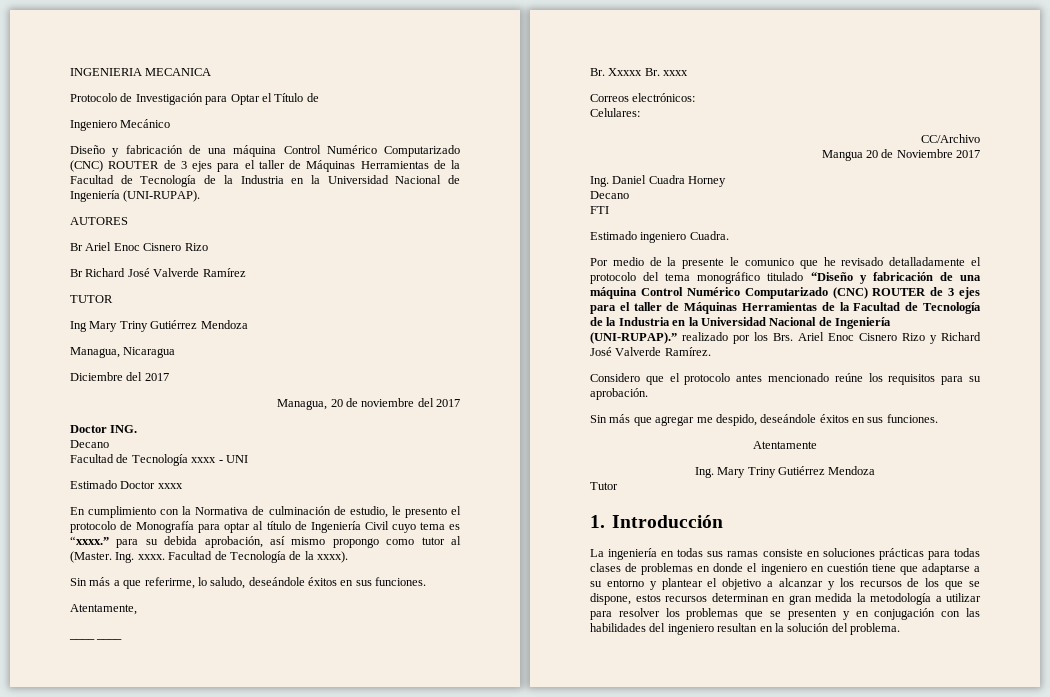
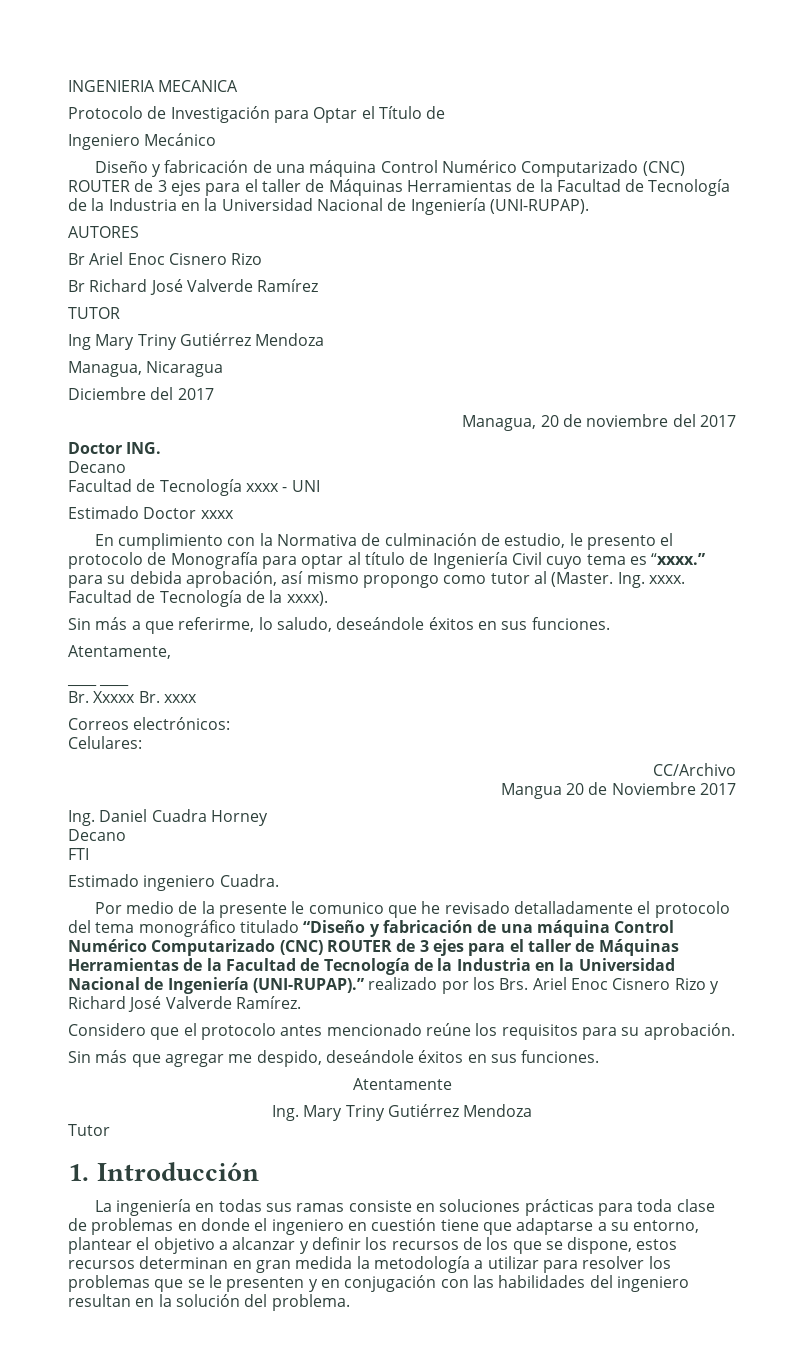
[954,548,980,557] [590,563,621,572] todas clases -> [637,1199,715,1212] toda clase
[606,579,657,590] entorno y -> [633,1220,700,1233] entorno,
(835, 585) none -> [311,1237,361,1250] definir
(782, 614) none -> [208,1275,222,1288] le

